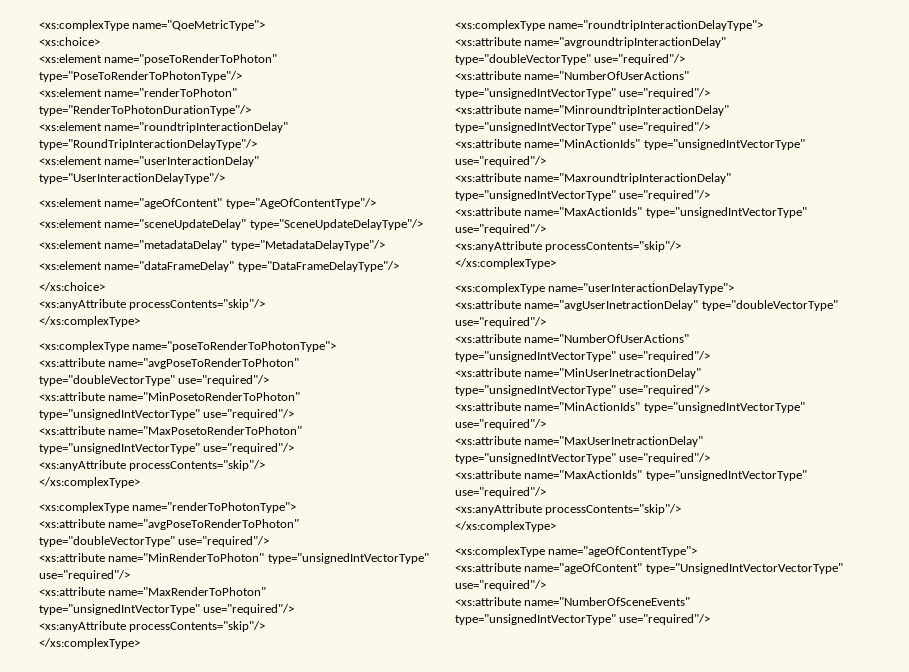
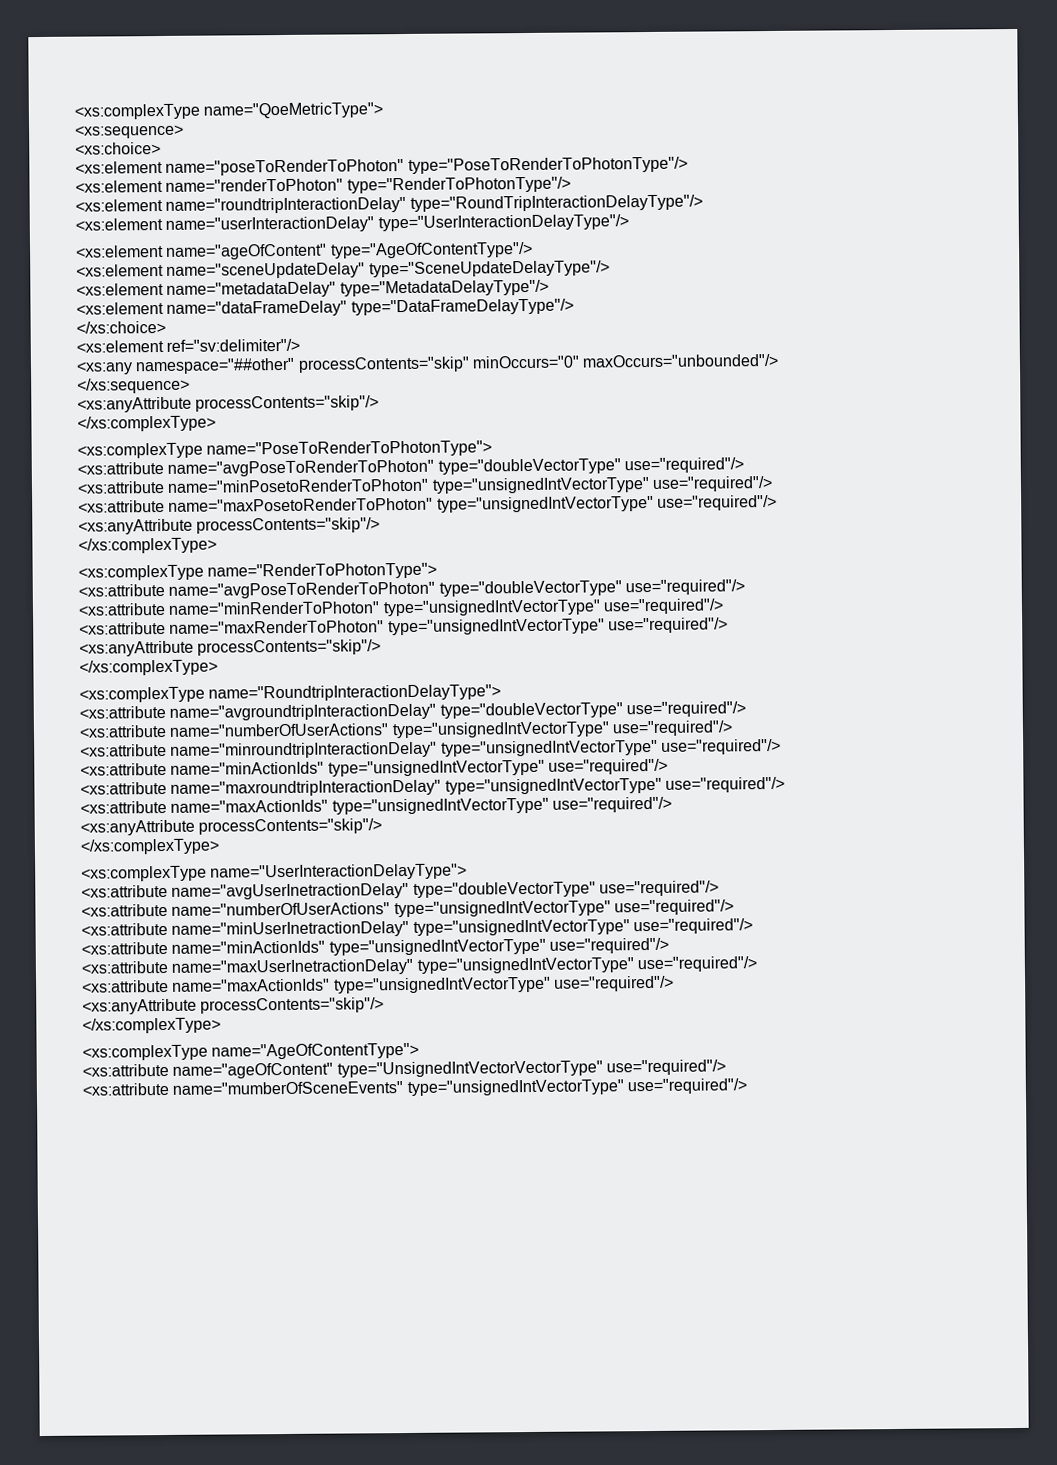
(266, 25) none -> [75,124,184,139] // <xs:sequence>
[39,105,251,116] type="RenderToPhotonDurationType"/> -> [346,176,571,194] type="RenderToPhotonType"/>
[39,299,266,310] [39,316,140,327] [39,341,337,352] [39,358,300,369] [39,375,270,386] [39,392,301,401] [39,409,295,420] [39,426,303,435] [39,443,295,454] [39,460,266,471] [39,477,140,488] [39,502,297,513] [39,519,300,530] [39,536,270,547] [39,553,429,564] [39,570,130,581] [39,587,267,596] [39,604,295,615] [39,621,266,632] [39,638,140,649] [455,20,764,31] // <xs:anyAttribute processContents="skip"/> // </xs:complexType> // <xs:complexType name="poseToRenderToPhotonType"> // <xs:attribute name="avgPoseToRenderToPhoton" type="doubleVectorType" use="required"/> // <xs:attribute name="MinPosetoRenderToPhoton" type="unsignedIntVectorType" use="required"/> // <xs:attribute name="MaxPosetoRenderToPhoton" type="unsignedIntVectorType" use="required"/> // <xs:anyAttribute processContents="skip"/> // </xs:complexType> // <xs:complexType name="renderToPhotonType"> // <xs:attribute name="avgPoseToRenderToPhoton" type="doubleVectorType" use="required"/> // <xs:attribute name="MinRenderToPhoton" type="unsignedIntVectorType" use="required"/> // <xs:attribute name="MaxRenderToPhoton" type="unsignedIntVectorType" use="required"/> // <xs:anyAttribute processContents="skip"/> // </xs:complexType> // <xs:complexType name="roundtripInteractionDelayType"> -> [76,338,301,353] [76,353,780,375] [77,377,190,394] [77,395,380,413] [77,415,216,432] [77,440,493,459] [77,457,744,477] [77,475,773,494] [78,494,777,513] [78,517,381,535] [78,537,217,554] [78,562,438,581] [78,579,745,599] [78,598,724,617] [79,617,728,636] [79,639,382,657] [79,659,218,676] [79,684,502,703] // <xs:element ref="sv:delimiter"/> // <xs:any namespace="##other" processContents="skip" minOccurs="0" maxOccurs="unbounded"/> // </xs:sequence> // <xs:anyAttribute processContents="skip"/> // </xs:complexType> // <xs:complexType name="PoseToRenderToPhotonType"> // <xs:attribute name="avgPoseToRenderToPhoton" type="doubleVectorType" use="required"/> // <xs:attribute name="minPosetoRenderToPhoton" type="unsignedIntVectorType" use="required"/> // <xs:attribute name="maxPosetoRenderToPhoton" type="unsignedIntVectorType" use="required"/> // <xs:anyAttribute processContents="skip"/> // </xs:complexType> // <xs:complexType name="RenderToPhotonType"> // <xs:attribute name="avgPoseToRenderToPhoton" type="doubleVectorType" use="required"/> // <xs:attribute name="minRenderToPhoton" type="unsignedIntVectorType" use="required"/> // <xs:attribute name="maxRenderToPhoton" type="unsignedIntVectorType" use="required"/> // <xs:anyAttribute processContents="skip"/> // </xs:complexType> // <xs:complexType name="RoundtripInteractionDelayType">
[524,71,690,80] [455,88,711,99] [455,105,730,116] [455,122,711,133] [455,139,805,150] [455,156,546,167] [455,173,732,184] [455,190,711,201] [455,207,807,218] [455,224,546,235] [455,241,682,252] [455,258,556,269] [455,283,735,294] name="NumberOfUserActions" type="unsignedIntVectorType" use="required"/> // <xs:attribute name="MinroundtripInteractionDelay" type="unsignedIntVectorType" use="required"/> // <xs:attribute name="MinActionIds" type="unsignedIntVectorType" use="required"/> // <xs:attribute name="MaxroundtripInteractionDelay" type="unsignedIntVectorType" use="required"/> // <xs:attribute name="MaxActionIds" type="unsignedIntVectorType" use="required"/> // <xs:anyAttribute processContents="skip"/> // </xs:complexType> // <xs:complexType name="userInteractionDelayType"> -> [169,720,733,739] [80,738,781,759] [80,758,668,777] [80,776,785,797] [80,796,672,815] [80,818,383,836] [80,838,219,855] [81,863,468,882] name="numberOfUserActions" type="unsignedIntVectorType" use="required"/> // <xs:attribute name="minroundtripInteractionDelay" type="unsignedIntVectorType" use="required"/> // <xs:attribute name="minActionIds" type="unsignedIntVectorType" use="required"/> // <xs:attribute name="maxroundtripInteractionDelay" type="unsignedIntVectorType" use="required"/> // <xs:attribute name="maxActionIds" type="unsignedIntVectorType" use="required"/> // <xs:anyAttribute processContents="skip"/> // </xs:complexType> // <xs:complexType name="UserInteractionDelayType">
[524,334,690,343] [455,351,711,362] [455,368,702,379] [455,385,711,396] [455,402,805,413] [455,419,546,430] [455,436,704,447] [455,453,711,464] [455,470,807,481] [455,487,546,498] [455,504,682,515] [455,521,556,532] [455,546,698,557] name="NumberOfUserActions" type="unsignedIntVectorType" use="required"/> // <xs:attribute name="MinUserInetractionDelay" type="unsignedIntVectorType" use="required"/> // <xs:attribute name="MinActionIds" type="unsignedIntVectorType" use="required"/> // <xs:attribute name="MaxUserInetractionDelay" type="unsignedIntVectorType" use="required"/> // <xs:attribute name="MaxActionIds" type="unsignedIntVectorType" use="required"/> // <xs:anyAttribute processContents="skip"/> // </xs:complexType> // <xs:complexType name="ageOfContentType"> -> [171,899,734,918] [81,918,753,938] [81,937,669,956] [81,956,757,976] [82,975,674,994] [82,997,385,1015] [82,1017,221,1034] [82,1042,420,1061] name="numberOfUserActions" type="unsignedIntVectorType" use="required"/> // <xs:attribute name="minUserInetractionDelay" type="unsignedIntVectorType" use="required"/> // <xs:attribute name="minActionIds" type="unsignedIntVectorType" use="required"/> // <xs:attribute name="maxUserInetractionDelay" type="unsignedIntVectorType" use="required"/> // <xs:attribute name="maxActionIds" type="unsignedIntVectorType" use="required"/> // <xs:anyAttribute processContents="skip"/> // </xs:complexType> // <xs:complexType name="AgeOfContentType">
[524,597,691,606] name="NumberOfSceneEvents" -> [172,1081,404,1095] name="mumberOfSceneEvents"

